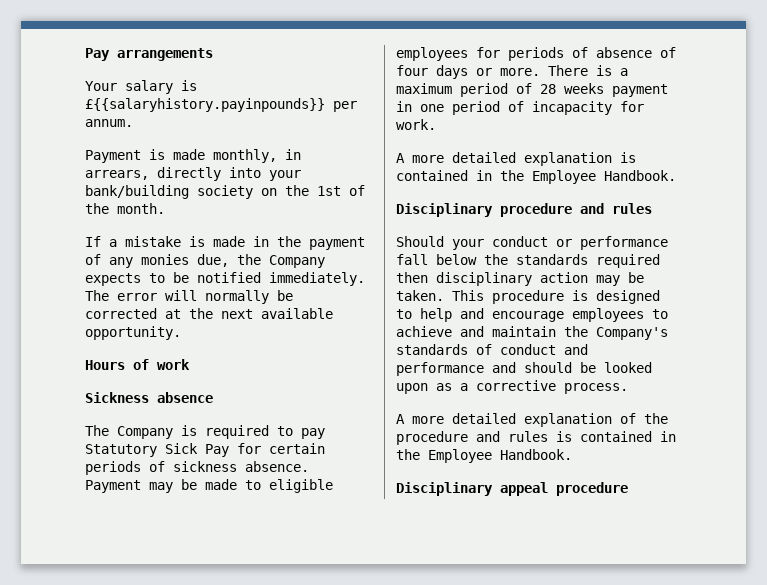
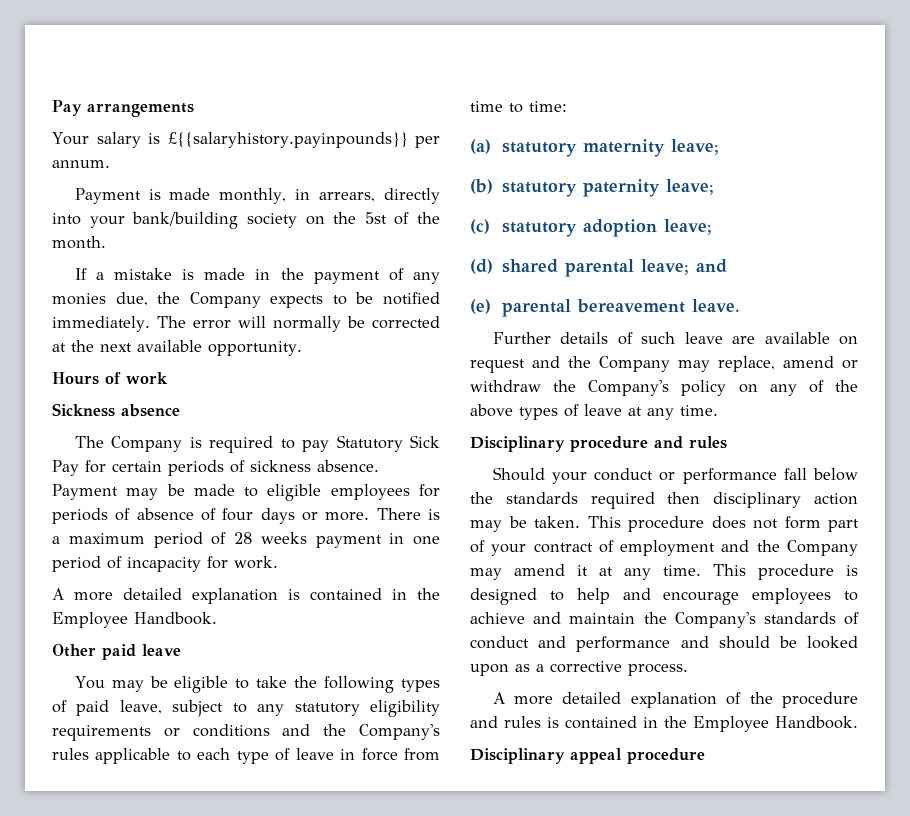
[317,186,341,196] 1st -> [364,212,387,224] 5st
(676, 175) none -> [52,644,181,660] [74,676,440,693] [52,700,440,717] [52,724,440,741] [52,748,441,764] [470,101,567,113] [470,139,720,157] [470,179,715,197] [470,219,713,237] [470,259,728,277] [470,299,741,317] [492,332,858,345] [470,356,858,373] [470,380,859,396] [470,404,718,420] // Other paid leave // You may be eligible to take the following types of paid leave, subject to any statutory eligibility requirements or conditions and the Company's rules applicable to each type of leave in force from time to time: // (a) statutory maternity leave; // (b) statutory paternity leave; // (c) statutory adoption leave; // (d) shared parental leave; and // (e) parental bereavement leave. // Further details of such leave are available on request and the Company may replace, amend or withdraw the Company's policy on any of the above types of leave at any time.
(564, 297) none -> [711,516,859,532] [470,540,858,556] [470,564,834,580] does not form part of your contract of employment and the Company may amend it at any time. This procedure

